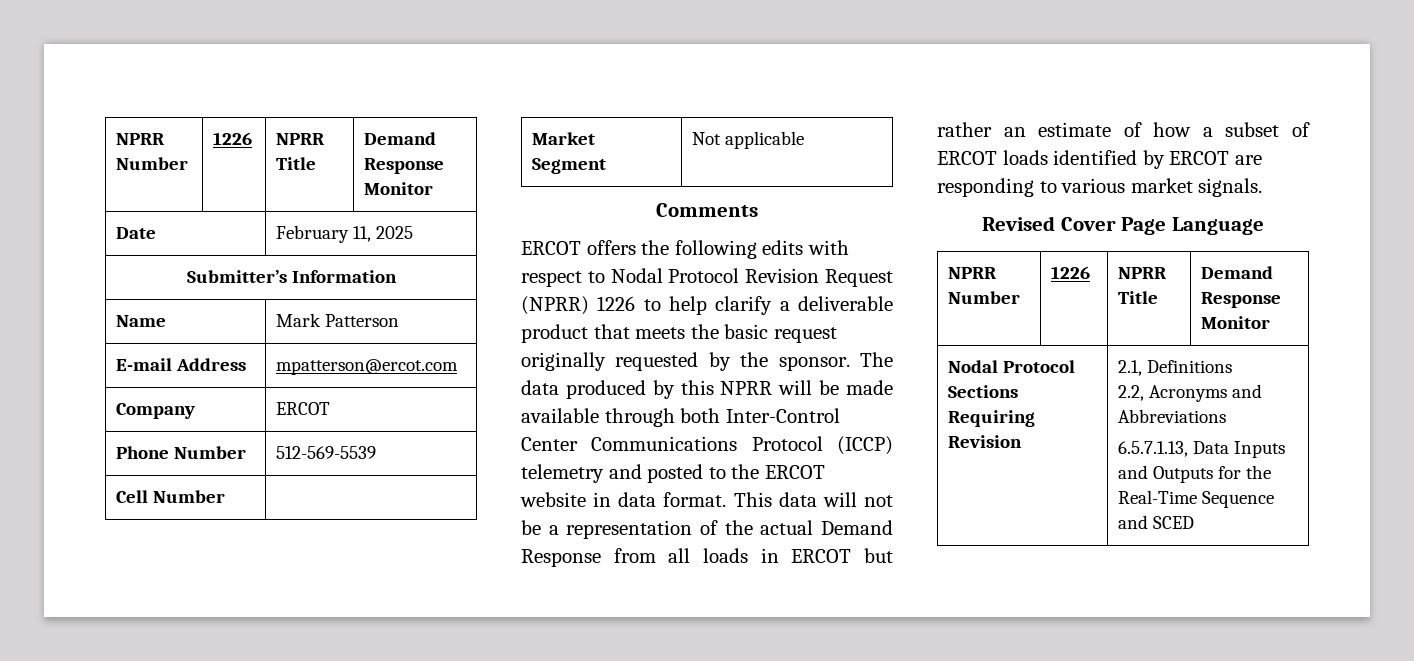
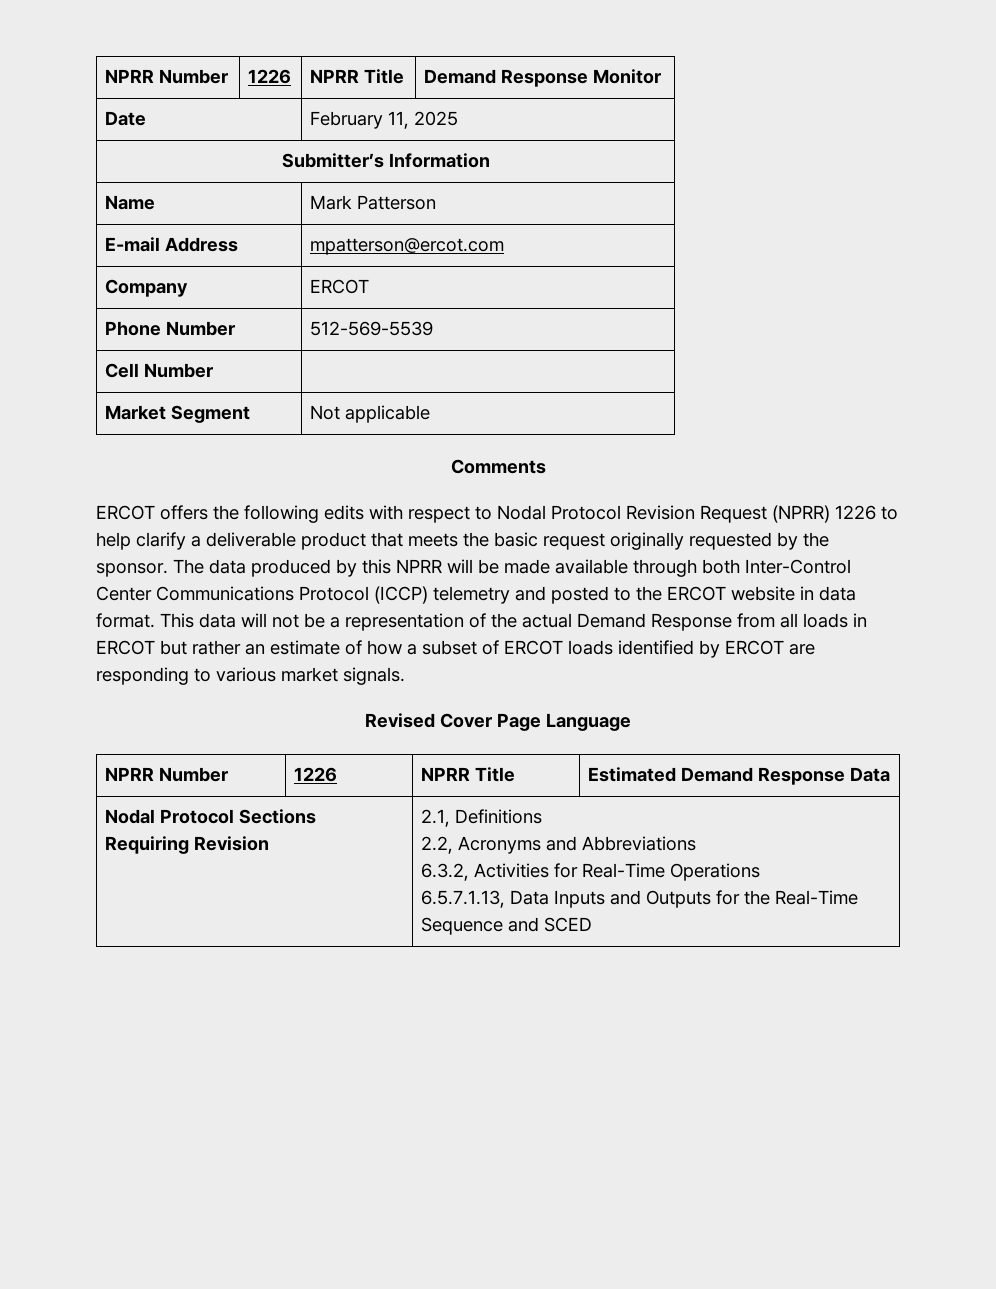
[1201,266,1274,279] [1201,292,1282,308] [1201,316,1271,329] Demand Response Monitor -> [587,767,890,785] Estimated Demand Response Data
(1227, 416) none -> [420,863,760,881] // 6.3.2, Activities for Real-Time Operations

